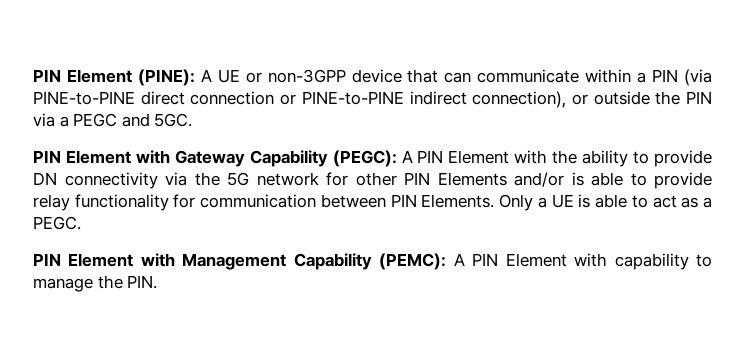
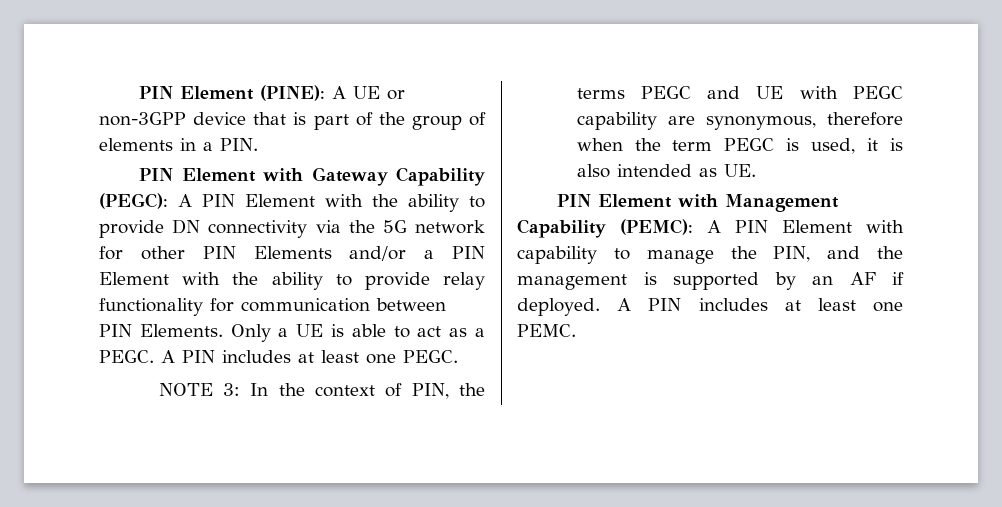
[444,69,713,86] [33,91,713,108] [33,113,193,127] can communicate within a PIN (via PINE-to-PINE direct connection or PINE-to-PINE indirect connection), or outside the PIN via a PEGC and 5GC. -> [293,112,486,130] [99,138,258,151] is part of the group of elements in a PIN.
[571,172,623,186] is able -> [424,246,485,259] [99,272,323,290] a PIN Element with the ability
(81, 223) none -> [161,350,458,364] [158,383,485,399] [576,86,903,99] [576,112,903,130] [576,138,903,154] [576,164,756,178] A PIN includes at least one PEGC. // NOTE 3: In the context of PIN, the terms PEGC and UE with PEGC capability are synonymous, therefore when the term PEGC is used, it is also intended as UE.
[127,275,158,289] PIN. -> [773,246,903,262] [517,272,904,290] [517,298,903,316] [517,324,576,337] PIN, and the management is supported by an AF if deployed. A PIN includes at least one PEMC.

